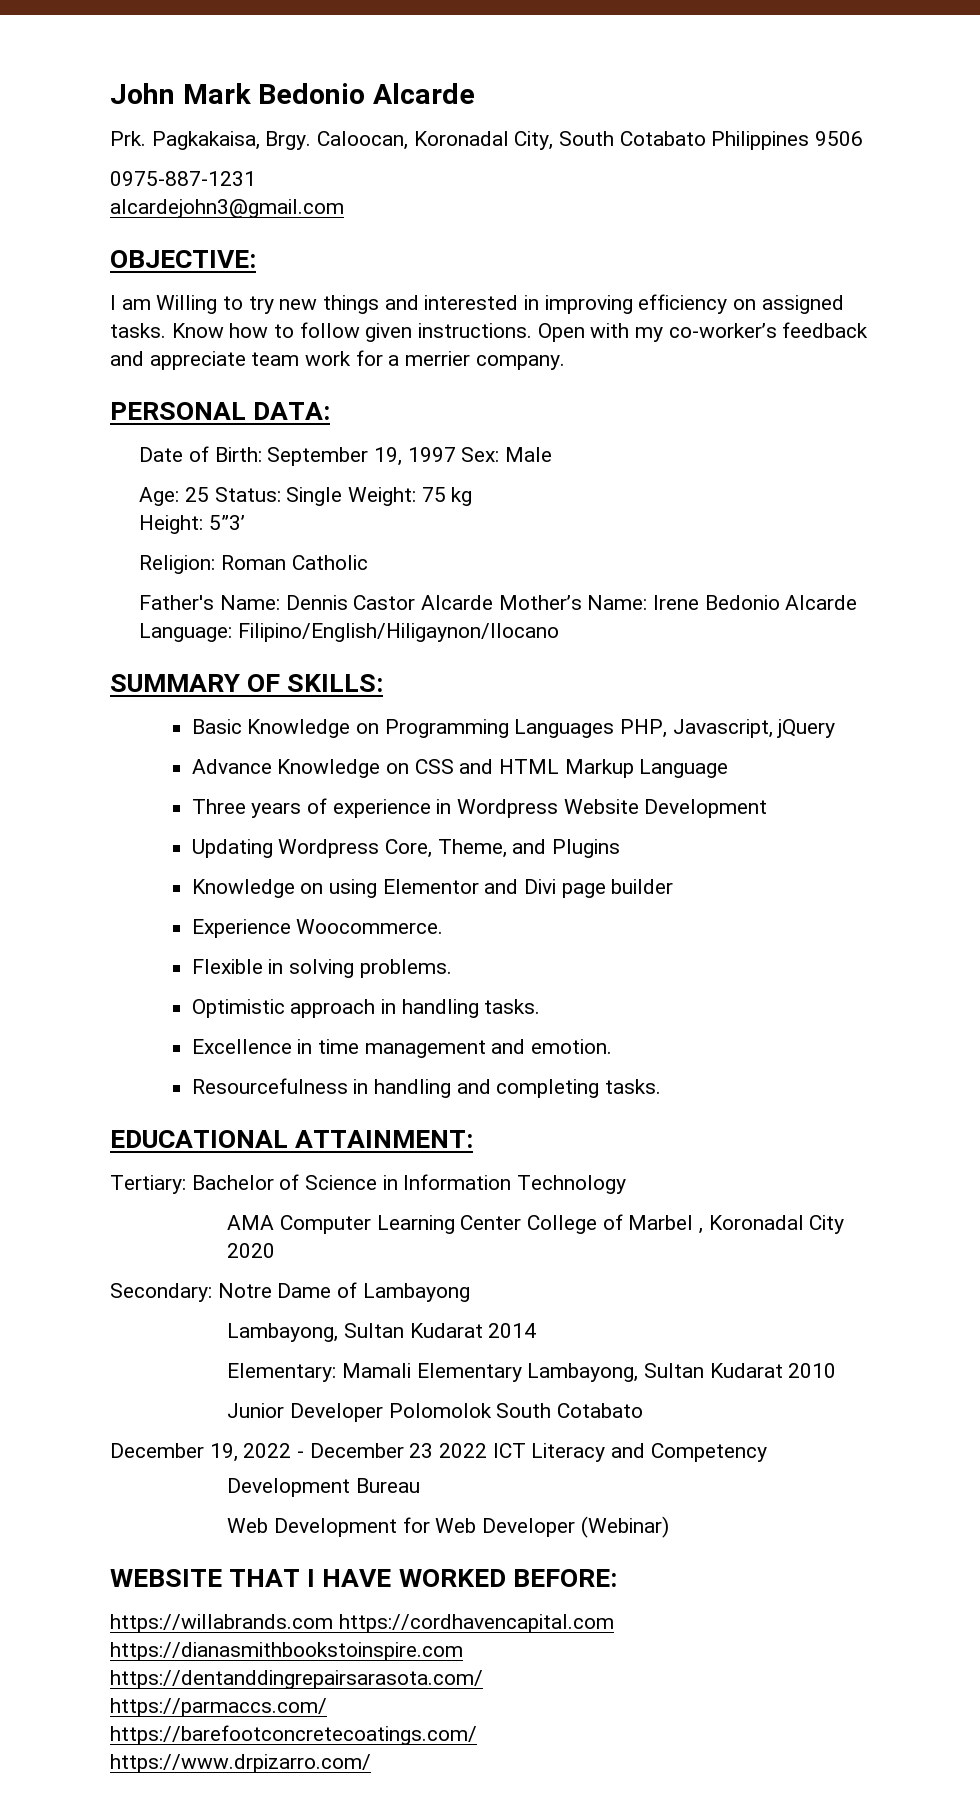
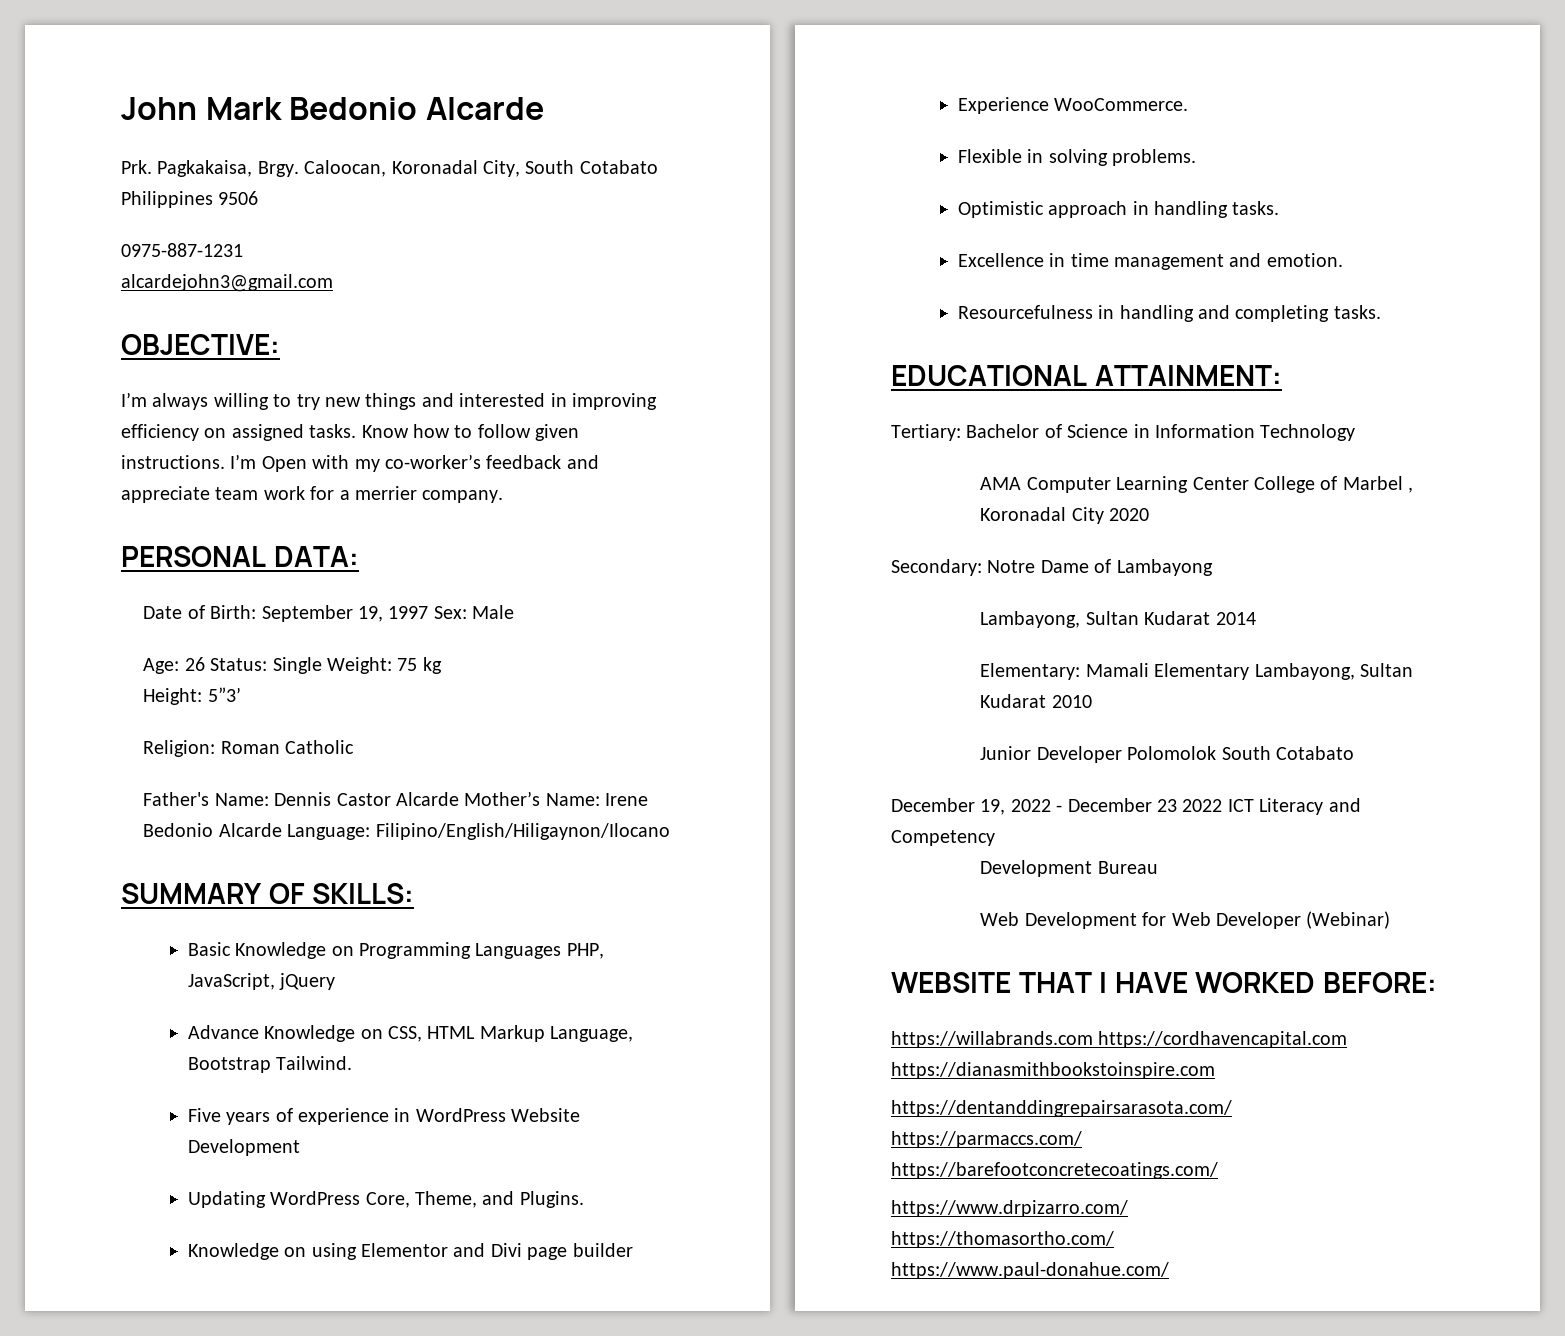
[110,295,218,314] I am Willing -> [121,392,269,410] I’m always willing
(533, 330) none -> [230,454,257,469] I’m
[184,487,209,502] 25 -> [184,657,205,671] 26
[672,719,773,738] Javascript, -> [187,973,275,990] JavaScript,
[414,759,729,778] [191,799,246,814] CSS and HTML Markup Language // Three -> [387,1025,634,1042] [187,1056,353,1073] [187,1108,221,1122] CSS, HTML Markup Language, Bootstrap Tailwind. // Five
[457,799,559,818] Wordpress -> [415,1108,506,1122] WordPress
[278,839,380,858] Wordpress -> [270,1191,361,1205] WordPress
[552,839,621,858] Plugins -> [519,1191,584,1208] Plugins.
[296,919,444,934] Woocommerce. -> [1054,98,1189,111] WooCommerce.
(371, 1763) none -> [891,1231,1114,1248] [891,1262,1169,1279] // https://thomasortho.com/ // https://www.paul-donahue.com/

